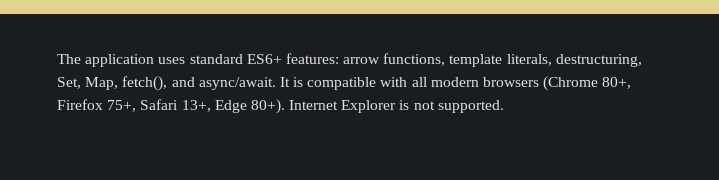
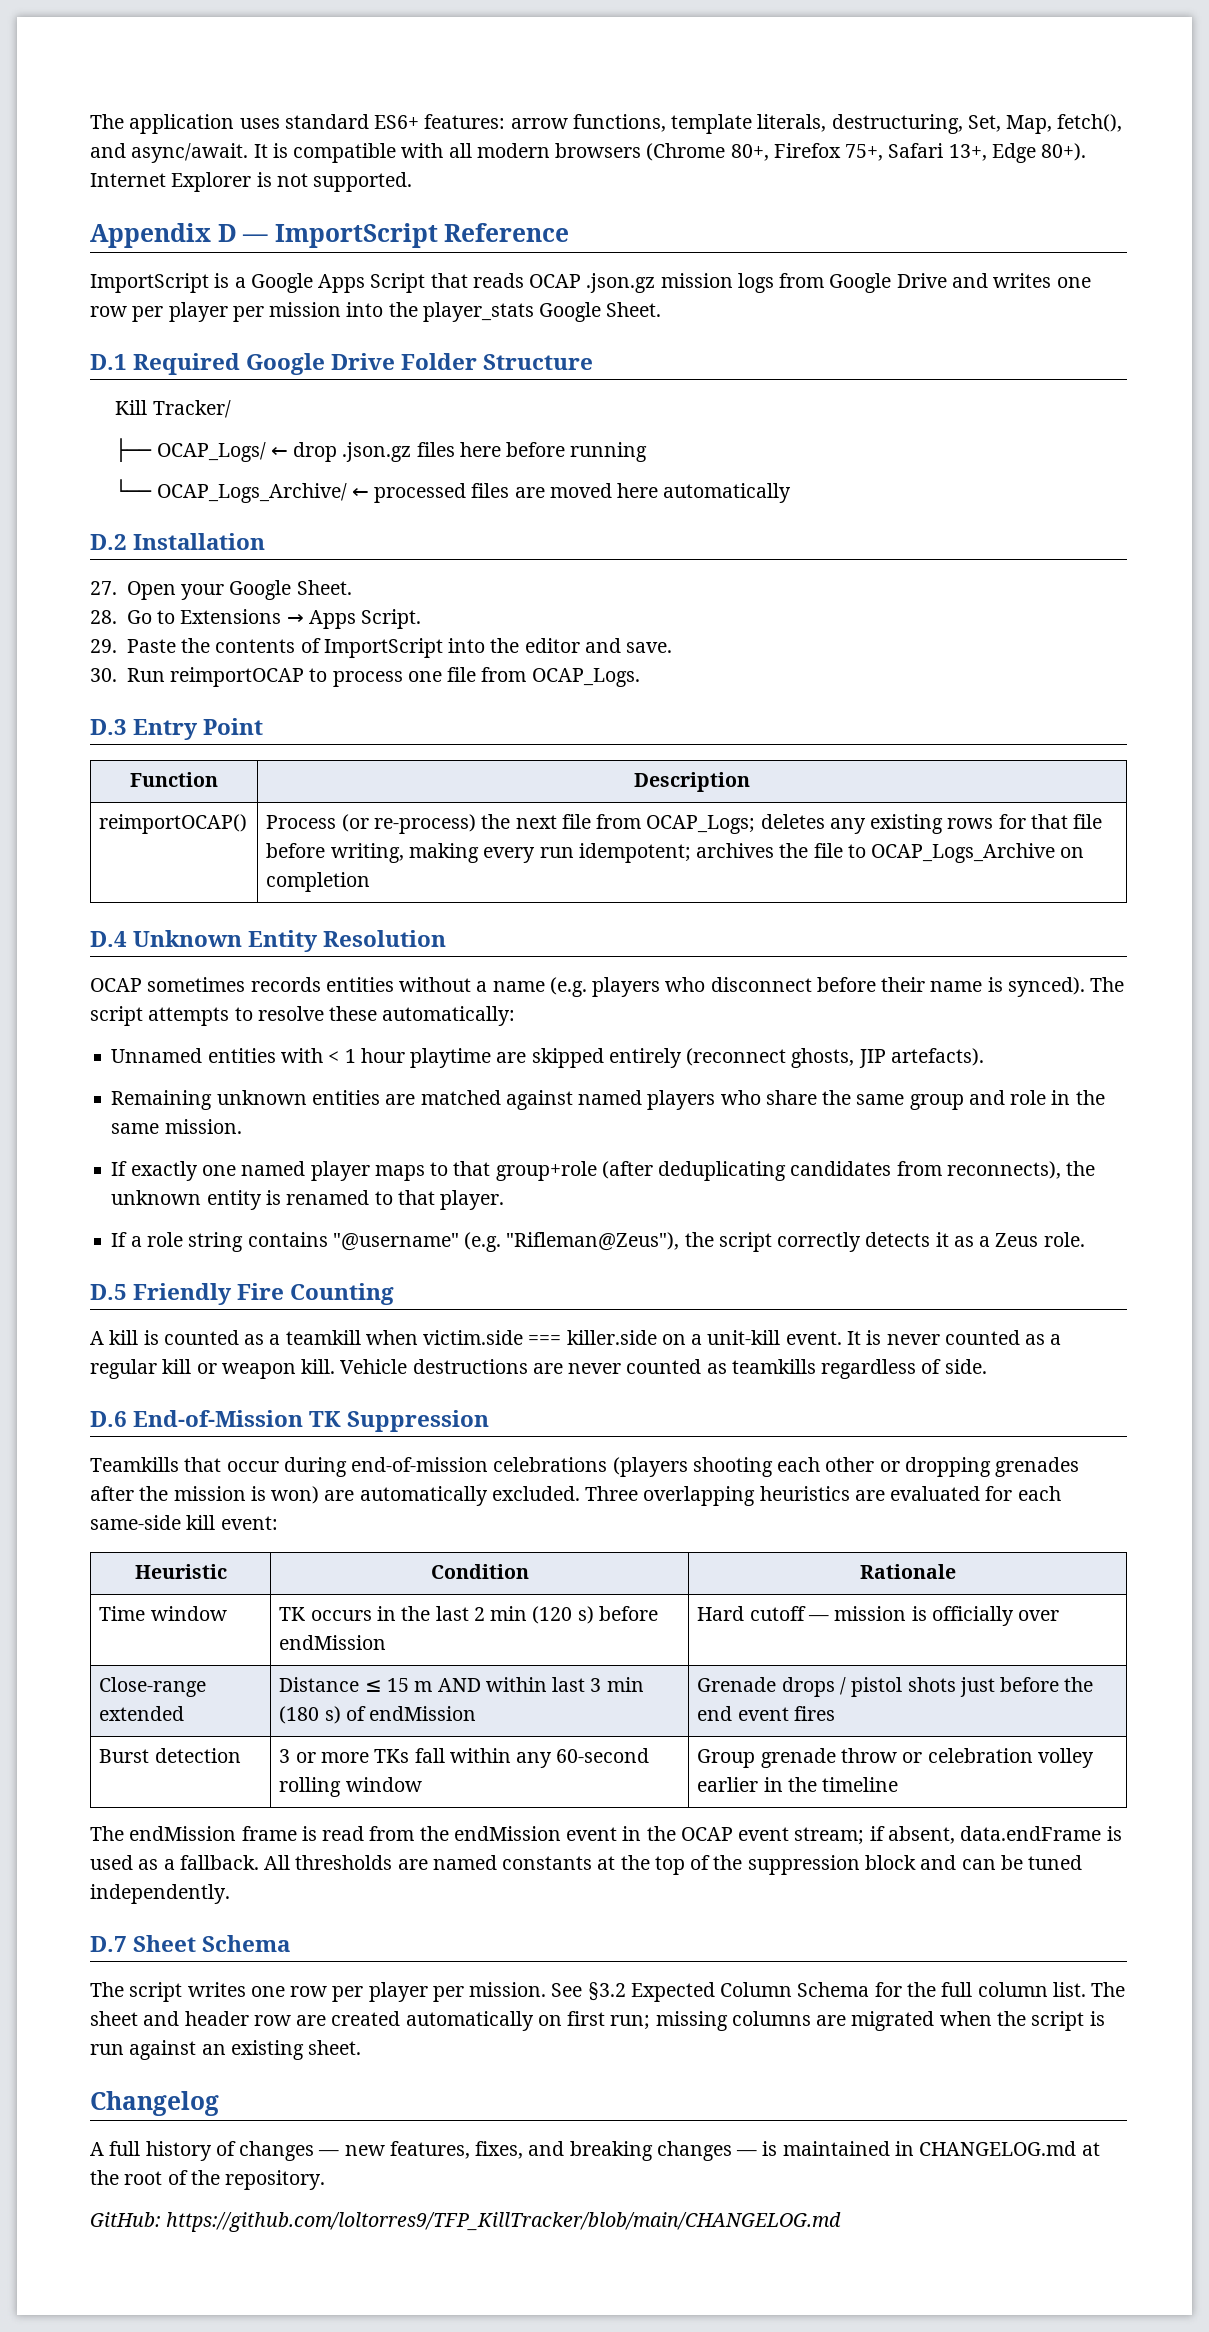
(504, 106) none -> [90,223,570,248] [90,273,1091,293] [90,302,662,322] [90,353,594,375] [115,400,231,418] [115,438,648,462] [115,479,792,503] [90,533,266,550] [90,580,352,600] [90,609,422,629] [90,638,673,658] [90,667,640,687] [90,718,264,740] [130,772,218,787] [634,772,750,792] [99,814,248,834] [266,814,1103,834] [266,843,1085,863] [266,872,371,892] [90,930,447,952] [90,977,1125,997] [90,1006,516,1026] [111,1048,984,1068] [111,1090,1105,1110] [111,1119,242,1134] [111,1161,1096,1181] [111,1190,505,1210] [111,1232,1085,1252] [90,1283,395,1305] [90,1330,1062,1345] [90,1359,987,1379] [90,1410,490,1432] [90,1457,1080,1477] [90,1486,1061,1506] [90,1515,278,1530] [134,1564,227,1579] [430,1564,529,1579] [859,1564,956,1579] [99,1606,227,1621] [279,1606,658,1624] [279,1635,387,1650] [697,1606,1060,1626] [99,1677,207,1697] [99,1706,185,1721] [279,1677,644,1692] [279,1706,477,1724] [697,1677,1094,1697] [697,1706,835,1721] [99,1748,241,1763] [279,1748,650,1768] [279,1777,422,1797] [697,1748,1094,1768] [697,1777,899,1792] [90,1826,1122,1845] [90,1855,1083,1875] [90,1884,230,1904] [90,1935,291,1952] [90,1982,1126,2002] [90,2011,1105,2031] [90,2040,362,2060] [90,2091,219,2116] [90,2141,1100,2161] [90,2170,326,2190] [90,2212,842,2232] // Appendix D — ImportScript Reference // ImportScript is a Google Apps Script that reads OCAP .json.gz mission logs from Google Drive and writes one row per player per mission into the player_stats Google Sheet. // D.1 Required Google Drive Folder Structure // Kill Tracker/ // ├── OCAP_Logs/ ← drop .json.gz files here before running // └── OCAP_Logs_Archive/ ← processed files are moved here automatically // D.2 Installation // 27. Open your Google Sheet. // 28. Go to Extensions → Apps Script. // 29. Paste the contents of ImportScript into the editor and save. // 30. Run reimportOCAP to process one file from OCAP_Logs. // D.3 Entry Point // Function | Description // reimportOCAP() | Process (or re-process) the next file from OCAP_Logs; deletes any existing rows for that file before writing, making every run idempotent; archives the file to OCAP_Logs_Archive on completion // D.4 Unknown Entity Resolution // OCAP sometimes records entities without a name (e.g. players who disconnect before their name is synced). The script attempts to resolve these automatically: // Unnamed entities with < 1 hour playtime are skipped entirely (reconnect ghosts, JIP artefacts). // Remaining unknown entities are matched against named players who share the same group and role in the same mission. // If exactly one named player maps to that group+role (after deduplicating candidates from reconnects), the unknown entity is renamed to that player. // If a role string contains "@username" (e.g. "Rifleman@Zeus"), the script correctly detects it as a Zeus role. // D.5 Friendly Fire Counting // A kill is counted as a teamkill when victim.side === killer.side on a unit-kill event. It is never counted as a regular kill or weapon kill. Vehicle destructions are never counted as teamkills regardless of side. // D.6 End-of-Mission TK Suppression // Teamkills that occur during end-of-mission celebrations (players shooting each other or dropping grenades after the mission is won) are automatically excluded. Three overlapping heuristics are evaluated for each same-side kill event: // Heuristic | Condition | Rationale // Time window | TK occurs in the last 2 min (120 s) before endMission | Hard cutoff — mission is officially over // Close-range extended | Distance ≤ 15 m AND within last 3 min (180 s) of endMission | Grenade drops / pistol shots just before the end event fires // Burst detection | 3 or more TKs fall within any 60-second rolling window | Group grenade throw or celebration volley earlier in the timeline // The endMission frame is read from the endMission event in the OCAP event stream; if absent, data.endFrame is used as a fallback. All thresholds are named constants at the top of the suppression block and can be tuned independently. // D.7 Sheet Schema // The script writes one row per player per mission. See §3.2 Expected Column Schema for the full column list. The sheet and header row are created automatically on first run; missing columns are migrated when the script is run against an existing sheet. // Changelog // A full history of changes — new features, fixes, and breaking changes — is maintained in CHANGELOG.md at the root of the repository. // GitHub: https://github.com/loltorres9/TFP_KillTracker/blob/main/CHANGELOG.md

